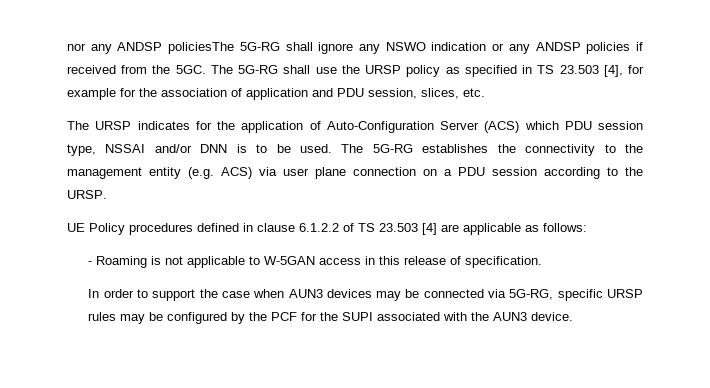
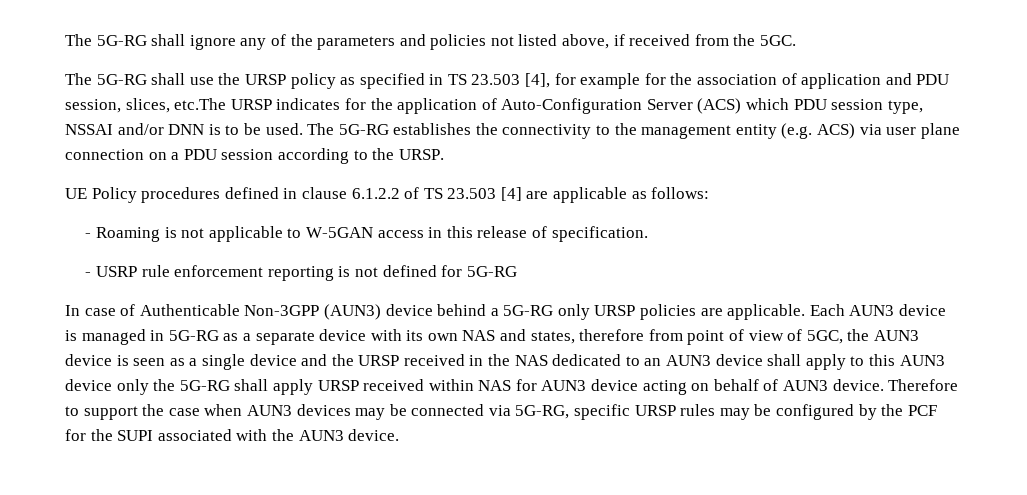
[67,42,631,54] nor any ANDSP policiesThe 5G-RG shall ignore any NSWO indication or any ANDSP policies -> [65,34,610,50] The 5G-RG shall ignore any of the parameters and policies not listed above,
(206, 69) none -> (797, 40) //
[463,88,485,97] [67,121,89,130] etc. // The -> [174,98,227,110] etc.The
[88,289,134,298] In order -> [85,265,517,281] [65,304,947,320] [65,329,919,345] [65,354,945,370] [65,379,959,395] - USRP rule enforcement reporting is not defined for 5G-RG // In case of Authenticable Non-3GPP (AUN3) device behind a 5G-RG only URSP policies are applicable. Each AUN3 device is managed in 5G-RG as a separate device with its own NAS and states, therefore from point of view of 5GC, the AUN3 device is seen as a single device and the URSP received in the NAS dedicated to an AUN3 device shall apply to this AUN3 device only the 5G-RG shall apply URSP received within NAS for AUN3 device acting on behalf of AUN3 device. Therefore

